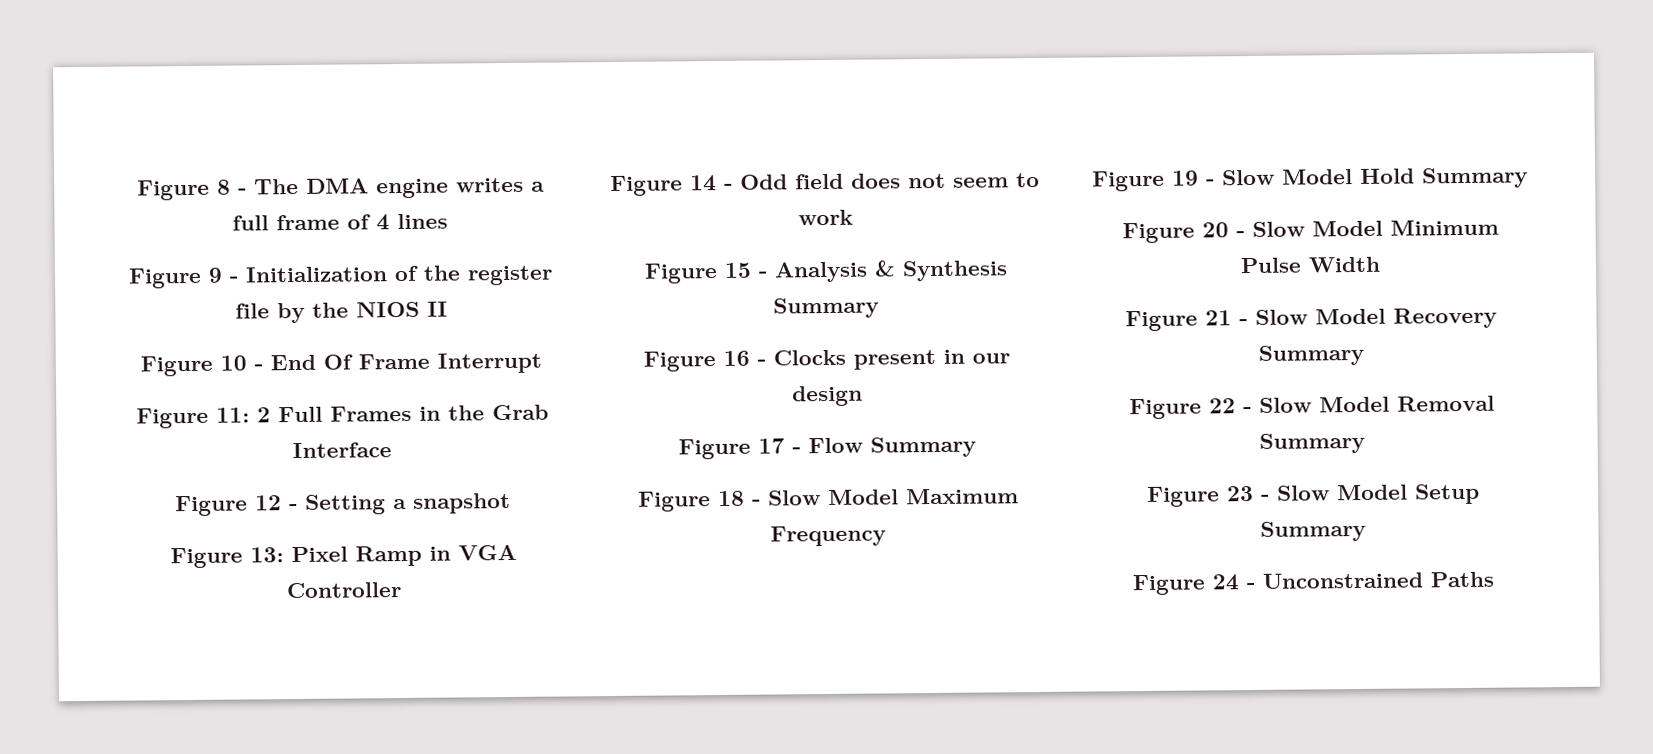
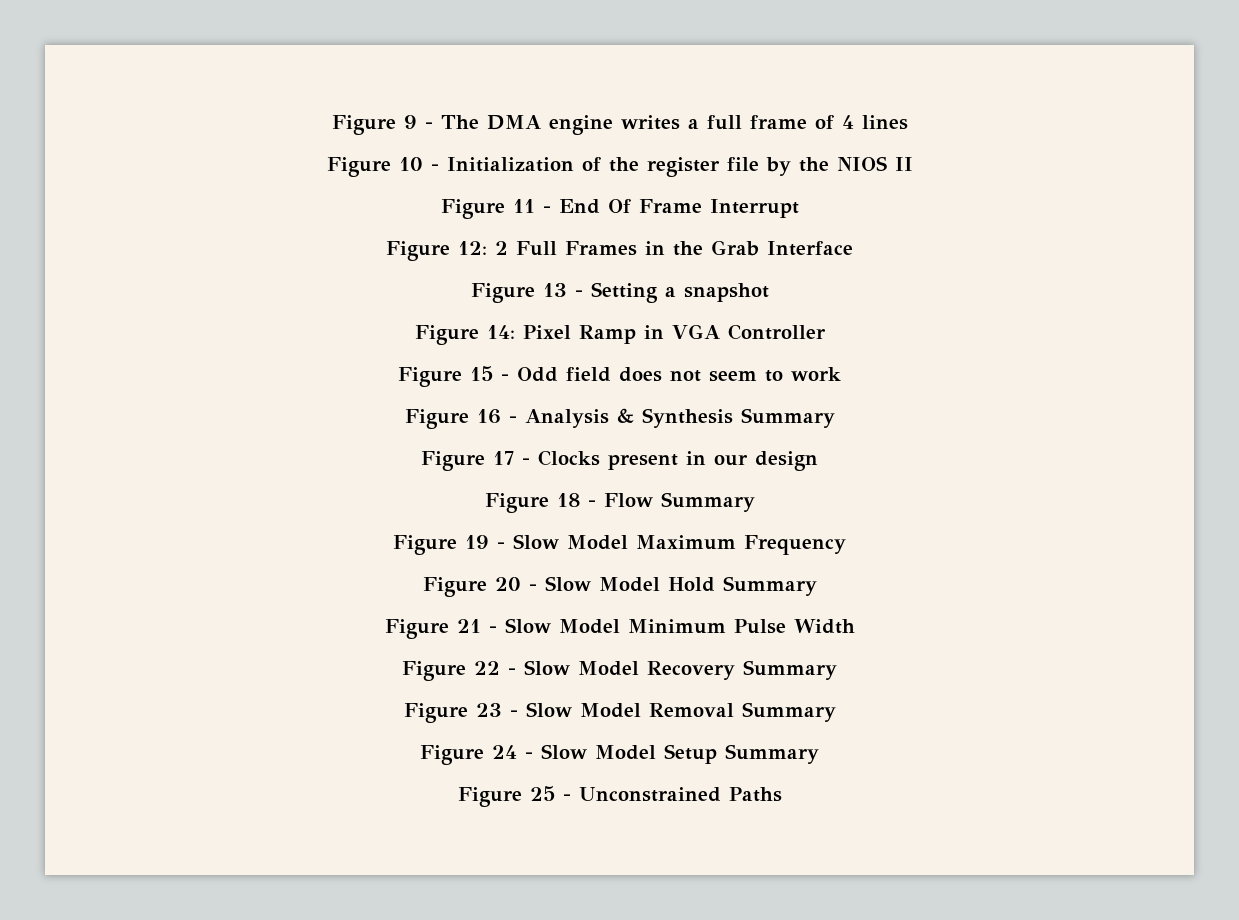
[136,179,231,201] Figure 8 -> [331,115,417,135] Figure 9
[208,267,223,283] 9 -> [398,157,423,171] 10
[220,355,247,371] 10 -> [512,199,535,213] 11
[215,407,250,423] 11: -> [458,241,487,255] 12:
[255,495,282,511] 12 -> [542,283,567,297] 13
[249,547,284,563] 13: -> [486,325,515,339] 14:
[690,175,717,192] 14 -> [470,366,493,381] 15
[723,262,752,278] 15 -> [476,409,501,424] 16
[722,350,750,366] 16 -> [493,451,514,465] 17
[758,438,785,454] 17 -> [556,493,580,507] 18
[717,490,745,507] 18 -> [465,535,489,549] 19
[1172,170,1199,186] 19 -> [494,577,521,591] 20
[1201,222,1229,238] 20 -> [456,619,481,633] 21
[1205,310,1232,326] 21 -> [474,661,500,675] 22
[1209,398,1236,414] 22 -> [475,703,502,717] 23
[1226,485,1254,502] 23 -> [492,745,517,759] 24
[1212,574,1240,591] 24 -> [529,786,555,801] 25

